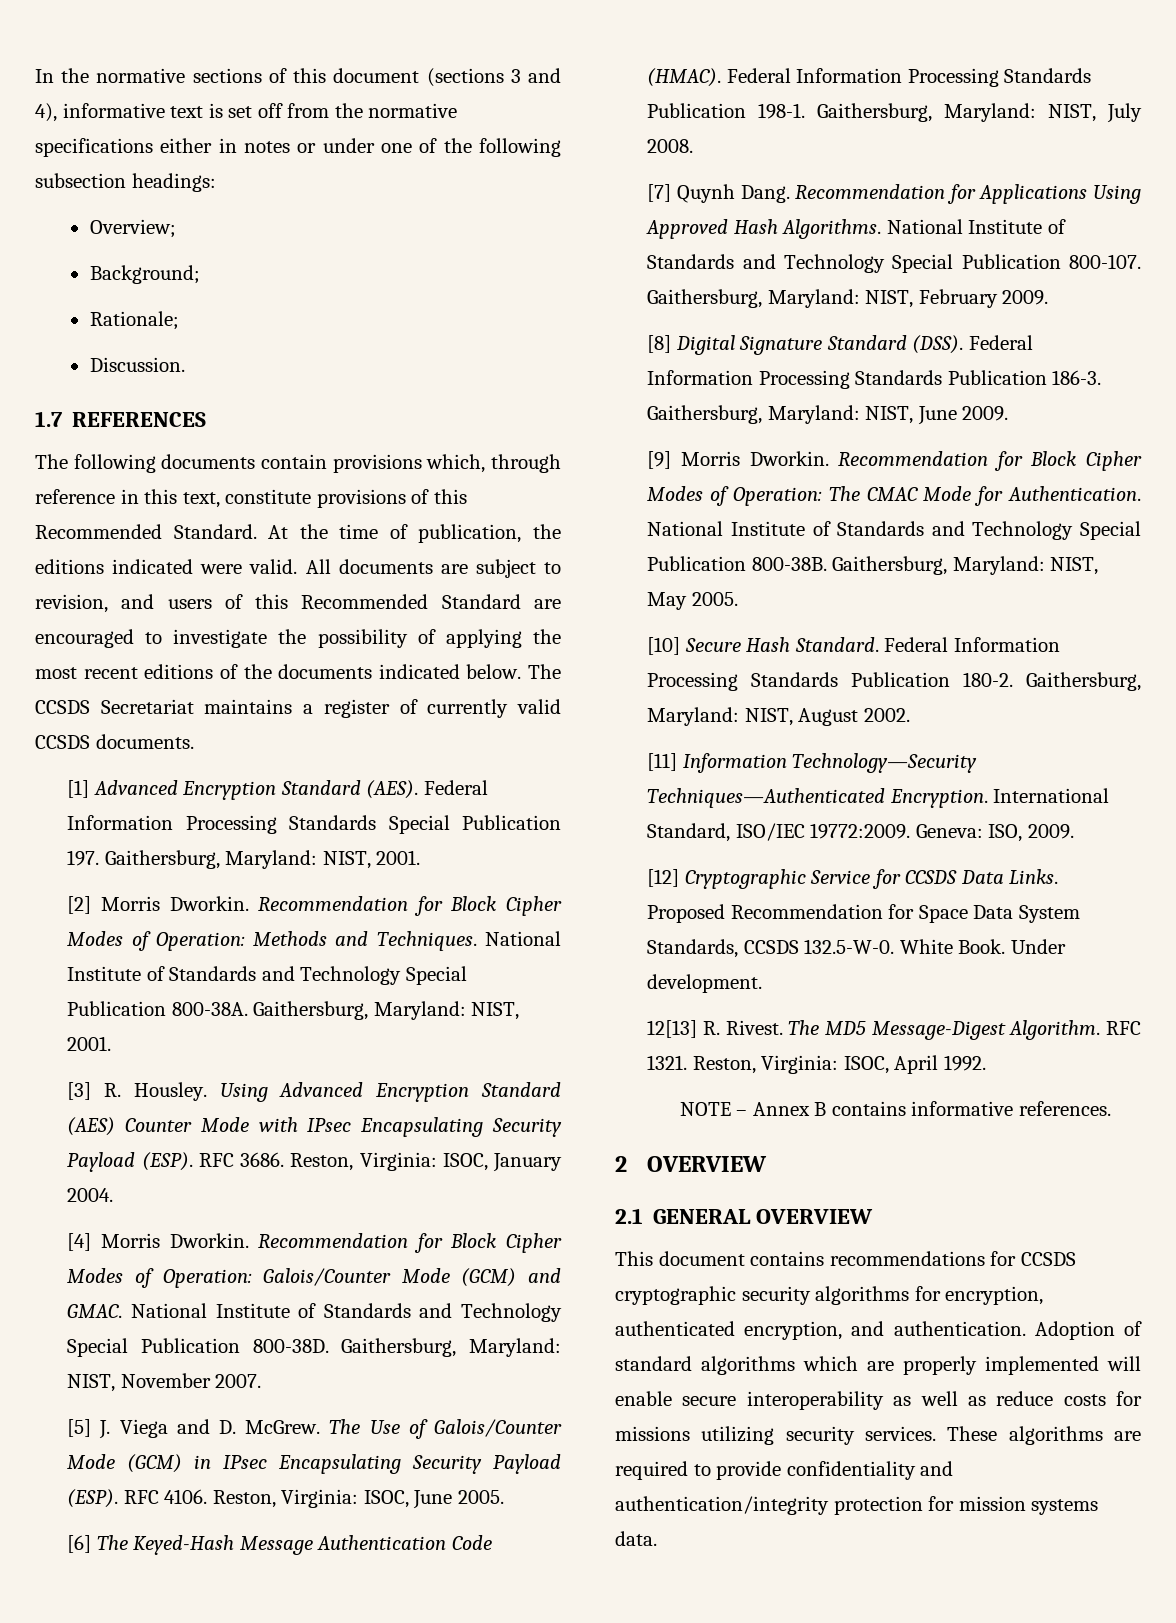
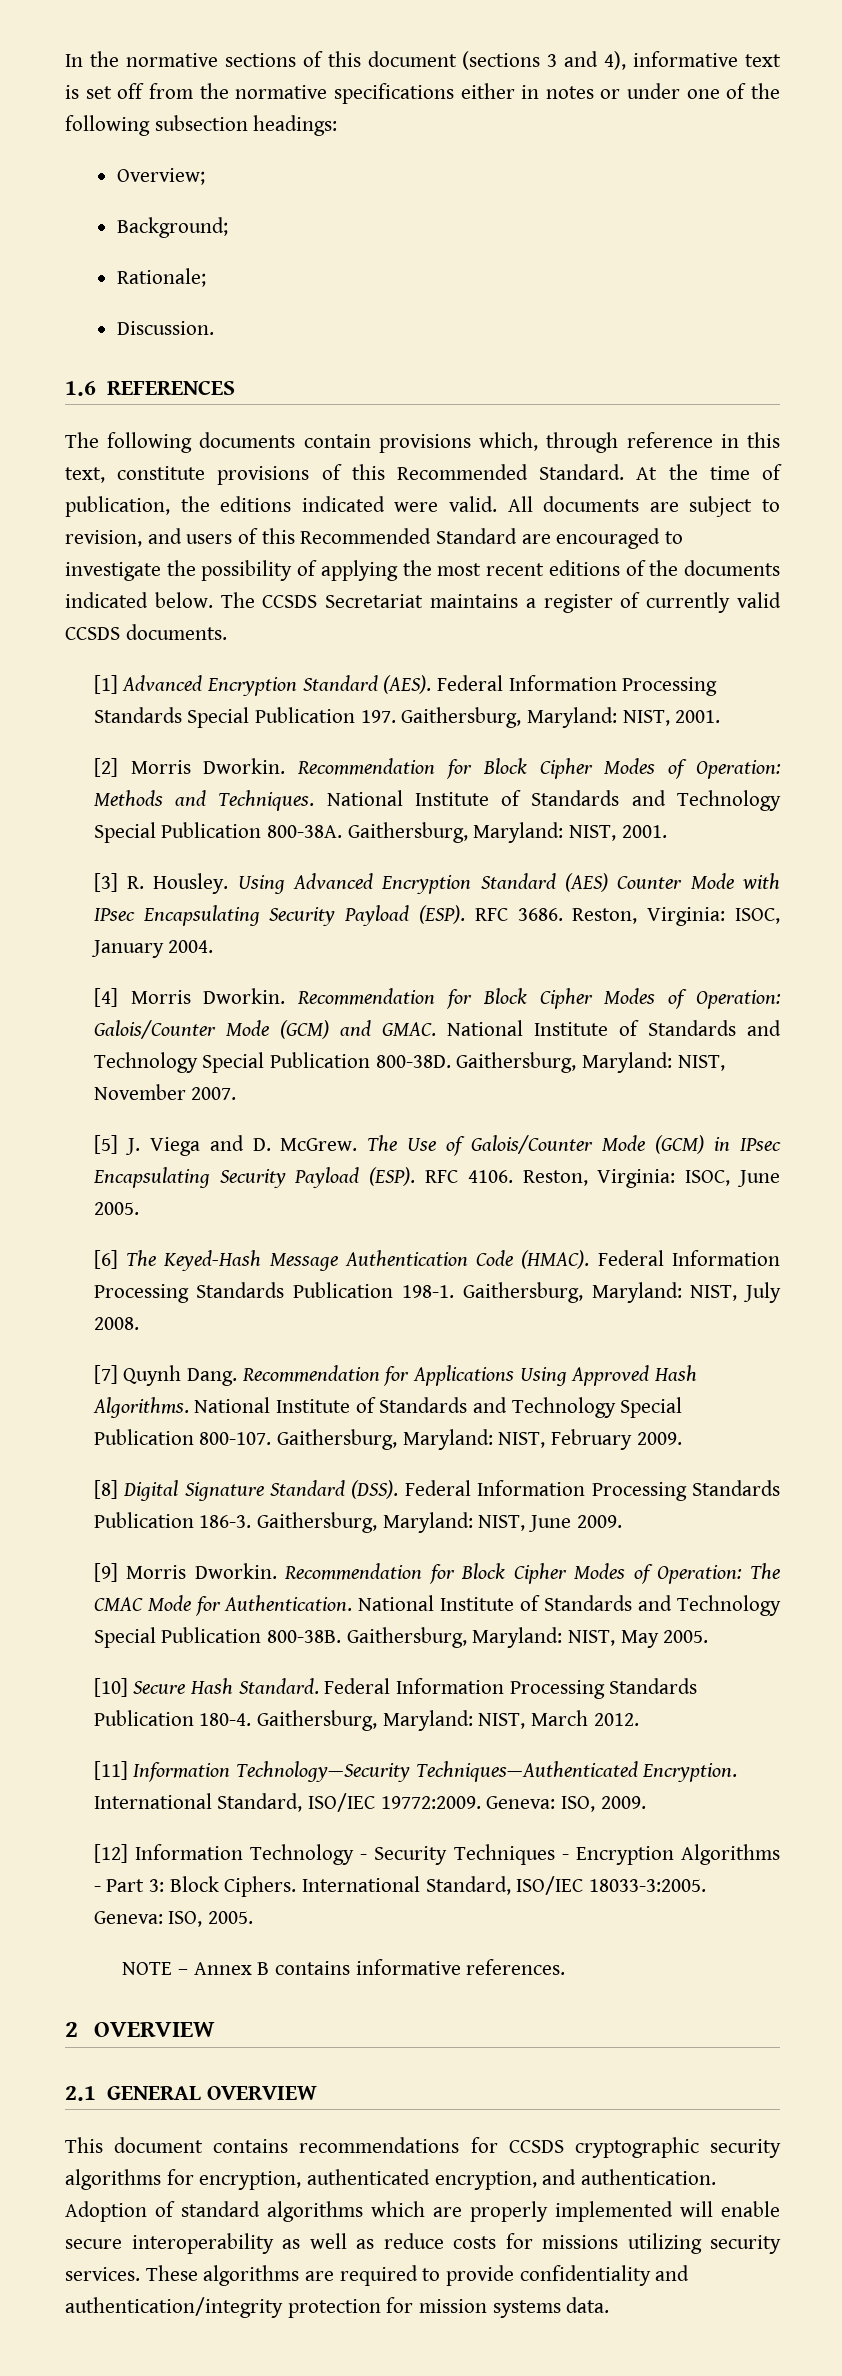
[35,411,63,427] 1.7 -> [65,381,96,396] 1.6
[963,672,1141,691] [647,707,910,726] 180-2. Gaithersburg, Maryland: NIST, August 2002. -> [199,1710,639,1731] 180-4. Gaithersburg, Maryland: NIST, March 2012.
[684,869,1059,889] [647,904,1080,923] [647,939,1066,958] [647,974,763,993] [647,1020,1141,1040] [647,1055,986,1074] Cryptographic Service for CCSDS Data Links. Proposed Recommendation for Space Data System Standards, CCSDS 132.5-W-0. White Book. Under development. // 12[13] R. Rivest. The MD5 Message-Digest Algorithm. RFC 1321. Reston, Virginia: ISOC, April 1992. -> [134,1844,780,1865] [93,1876,707,1897] [93,1911,254,1927] Information Technology - Security Techniques - Encryption Algorithms - Part 3: Block Ciphers. International Standard, ISO/IEC 18033-3:2005. Geneva: ISO, 2005.

